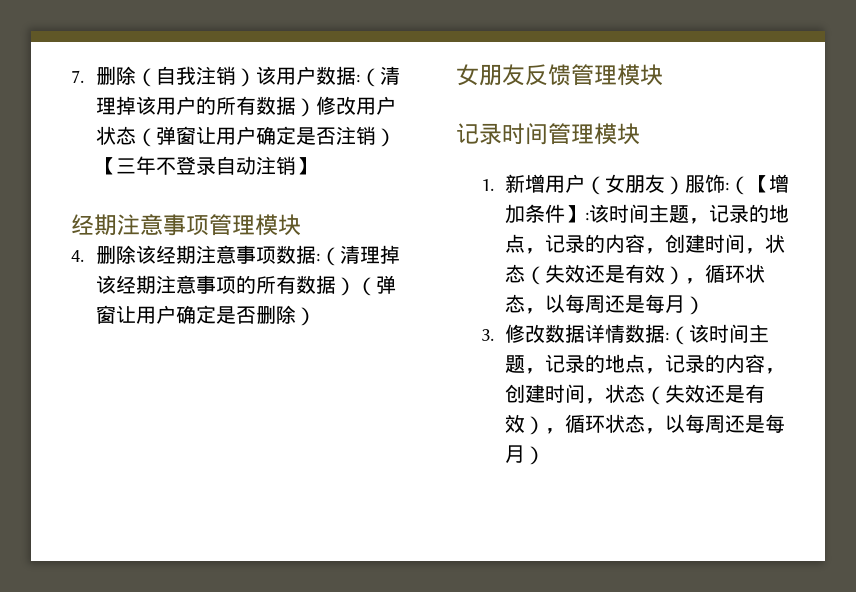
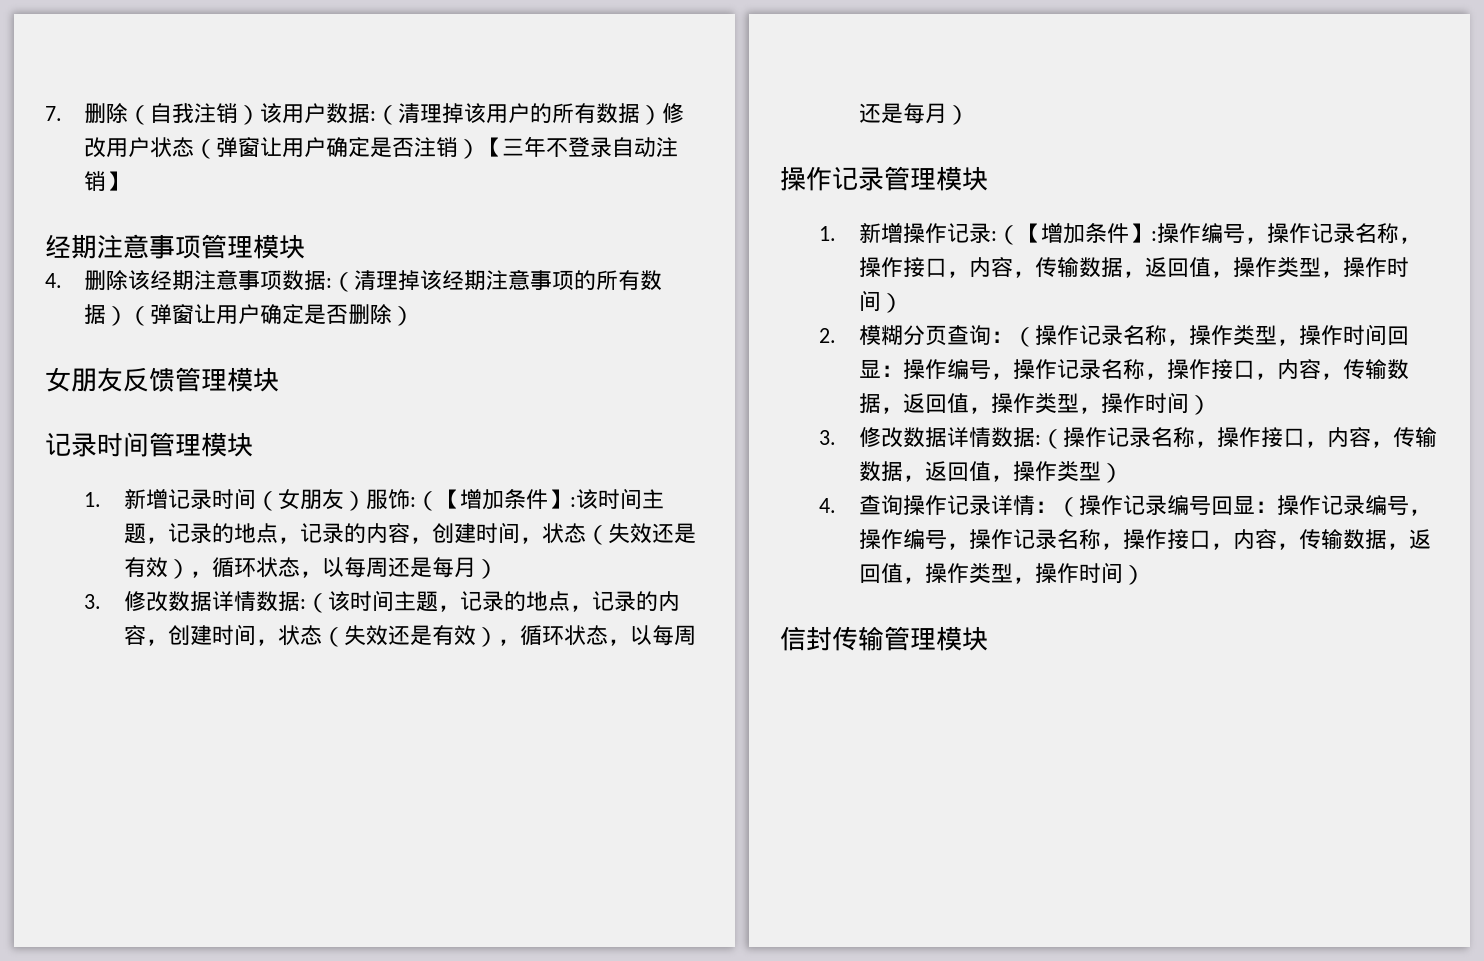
[545,174,586,193] 用户 -> [167,488,256,510] 记录时间
(546, 455) none -> [780,166,988,191] [819,223,1421,245] [858,257,1409,278] [858,290,903,313] [819,324,1409,347] [858,359,1409,380] [858,392,1211,415] [819,427,1437,449] [858,461,1123,483] [819,495,1431,517] [858,529,1431,550] [858,562,1145,585] [780,626,988,651] // 操作记录管理模块 // 1.新增操作记录:（【增加条件】:操作编号，操作记录名称，操作接口，内容，传输数据，返回值，操作类型，操作时间） // 2.模糊分页查询：（操作记录名称，操作类型，操作时间回显：操作编号，操作记录名称，操作接口，内容，传输数据，返回值，操作类型，操作时间） // 3.修改数据详情数据:（操作记录名称，操作接口，内容，传输数据，返回值，操作类型） // 4.查询操作记录详情：（操作记录编号回显：操作记录编号，操作编号，操作记录名称，操作接口，内容，传输数据，返回值，操作类型，操作时间） // 信封传输管理模块

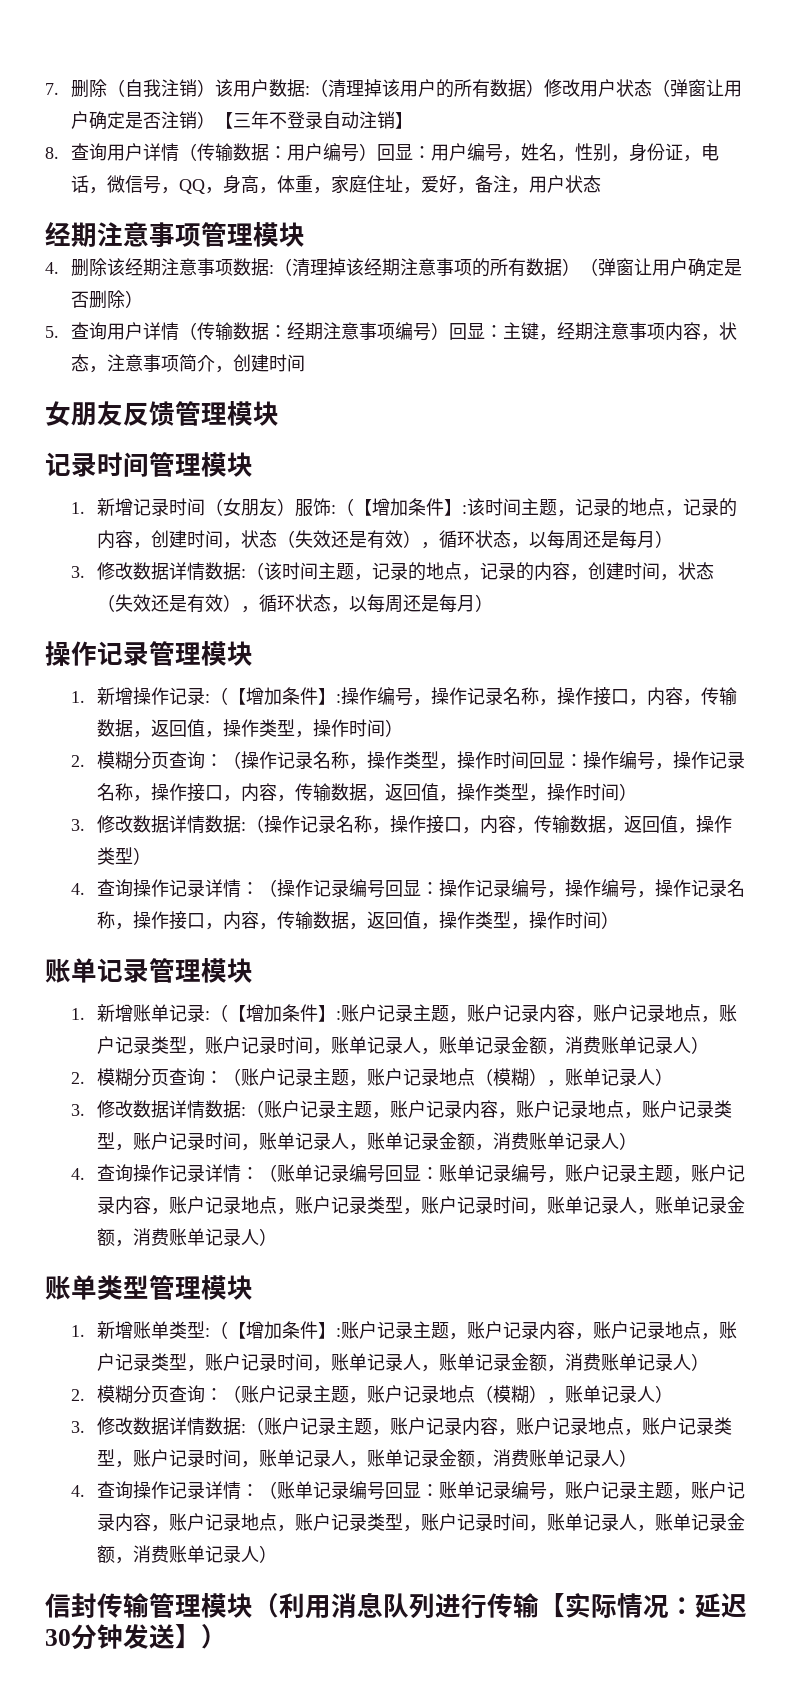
(129, 181) none -> [45,143,720,162] [71,175,602,194] // 8.查询用户详情（传输数据：用户编号）回显：用户编号，姓名，性别，身份证，电话，微信号，QQ，身高，体重，家庭住址，爱好，备注，用户状态
(415, 316) none -> [45,322,738,341] [71,354,306,373] // 5.查询用户详情（传输数据：经期注意事项编号）回显：主键，经期注意事项内容，状态，注意事项简介，创建时间
[780,626,988,651] 信封传输管理模块 -> [45,958,253,983] [71,1004,738,1023] [97,1036,710,1055] [71,1068,674,1087] [71,1100,733,1119] [97,1132,638,1151] [71,1164,746,1183] [97,1196,746,1215] [97,1228,278,1247] [45,1275,253,1300] [71,1321,738,1340] [97,1353,710,1372] [71,1385,674,1404] [71,1417,733,1436] [97,1449,638,1468] [71,1481,746,1500] [97,1513,746,1532] [97,1545,278,1564] [45,1592,747,1619] [45,1624,227,1650] 账单记录管理模块 // 1.新增账单记录:（【增加条件】:账户记录主题，账户记录内容，账户记录地点，账户记录类型，账户记录时间，账单记录人，账单记录金额，消费账单记录人） // 2.模糊分页查询：（账户记录主题，账户记录地点（模糊），账单记录人） // 3.修改数据详情数据:（账户记录主题，账户记录内容，账户记录地点，账户记录类型，账户记录时间，账单记录人，账单记录金额，消费账单记录人） // 4.查询操作记录详情：（账单记录编号回显：账单记录编号，账户记录主题，账户记录内容，账户记录地点，账户记录类型，账户记录时间，账单记录人，账单记录金额，消费账单记录人） // 账单类型管理模块 // 1.新增账单类型:（【增加条件】:账户记录主题，账户记录内容，账户记录地点，账户记录类型，账户记录时间，账单记录人，账单记录金额，消费账单记录人） // 2.模糊分页查询：（账户记录主题，账户记录地点（模糊），账单记录人） // 3.修改数据详情数据:（账户记录主题，账户记录内容，账户记录地点，账户记录类型，账户记录时间，账单记录人，账单记录金额，消费账单记录人） // 4.查询操作记录详情：（账单记录编号回显：账单记录编号，账户记录主题，账户记录内容，账户记录地点，账户记录类型，账户记录时间，账单记录人，账单记录金额，消费账单记录人） // 信封传输管理模块（利用消息队列进行传输【实际情况：延迟30分钟发送】）

